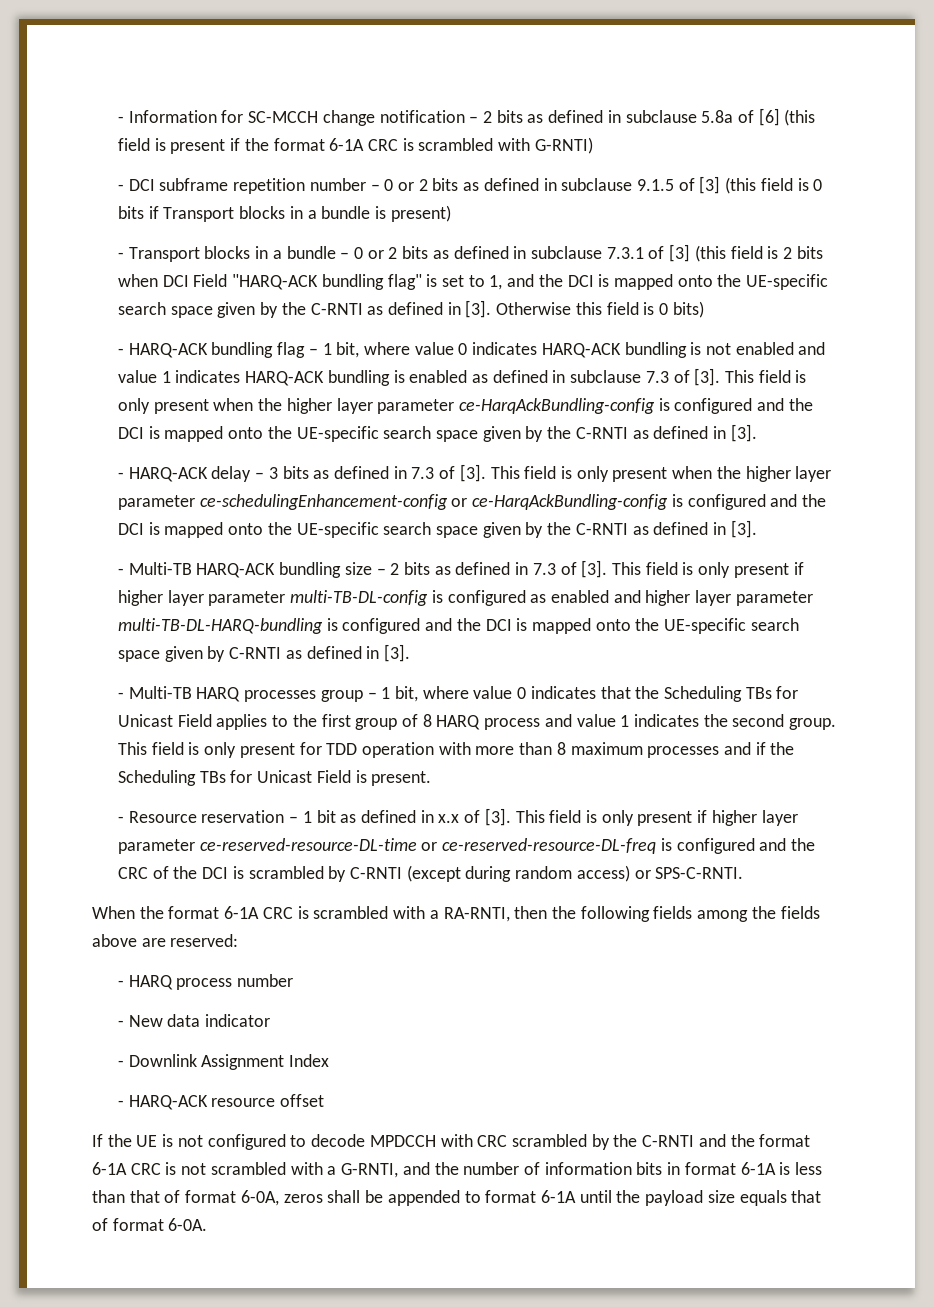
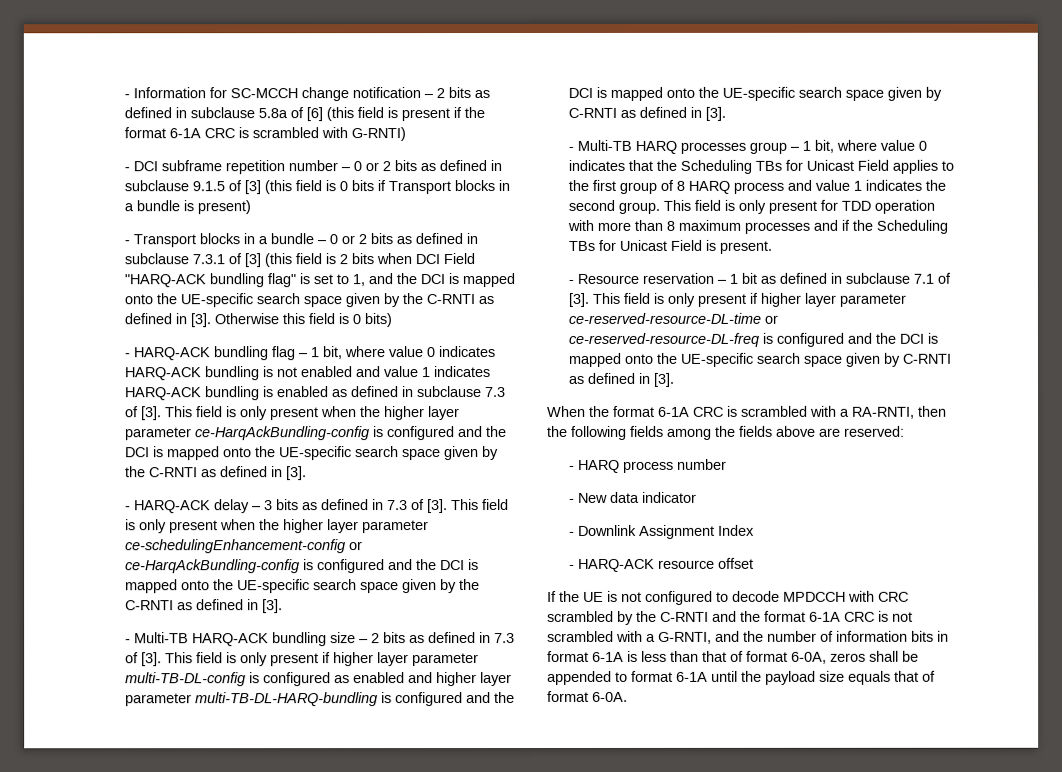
[438,814,460,823] x.x -> [844,272,934,284] subclause 7.1
[117,865,744,882] CRC of the DCI is scrambled by C-RNTI (except during random access) or SPS-C-RNTI. -> [898,332,938,344] [567,352,951,367] [567,372,675,387] DCI is mapped onto the UE-specific search space given by C-RNTI as defined in [3].

